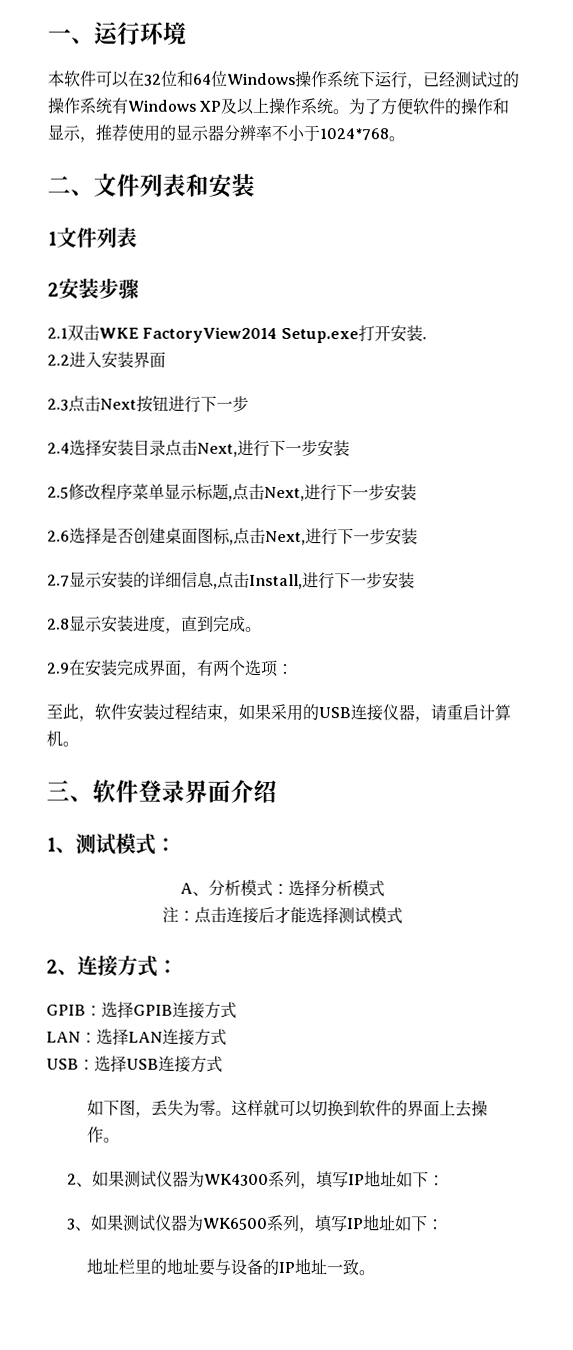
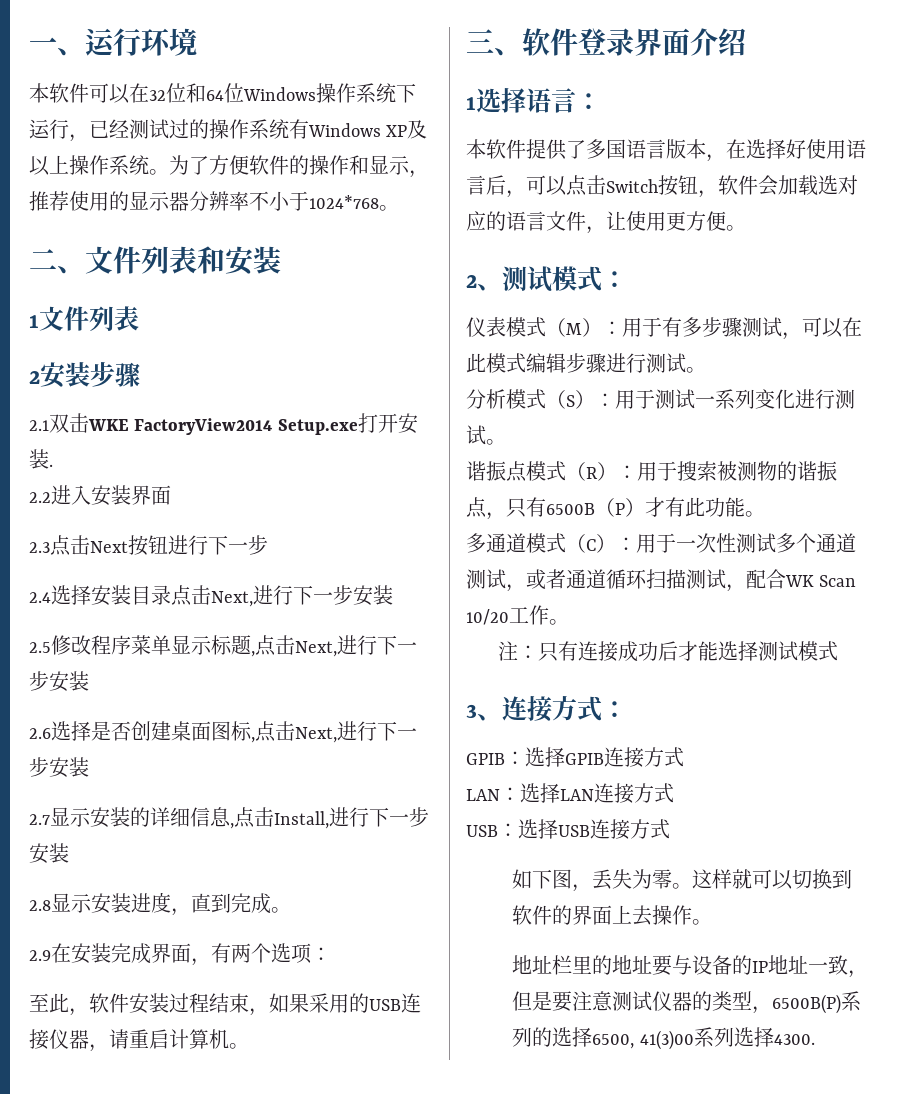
[55,833,176,855] [179,878,385,897] [161,906,259,924] 、测试模式： // A、分析模式：选择分析模式 // 注：点击连接 -> [476,88,601,113] [466,139,866,162] [466,175,858,198] [466,211,746,234] [466,266,627,292] [466,317,862,340] [466,353,706,373] [466,389,855,409] [466,425,506,445] [466,461,837,482] [466,497,765,520] [466,533,856,553] [466,569,857,592] [466,605,569,625] [497,641,658,662] 选择语言： // 本软件提供了多国语言版本，在选择好使用语言后，可以点击Switch按钮，软件会加载选对应的语言文件，让使用更方便。 // 2、测试模式： // 仪表模式（M）：用于有多步骤测试，可以在此模式编辑步骤进行测试。 // 分析模式（S）：用于测试一系列变化进行测试。 // 谐振点模式（R）：用于搜索被测物的谐振点，只有6500B（P）才有此功能。 // 多通道模式（C）：用于一次性测试多个通道测试，或者通道循环扫描测试，配合WK Scan 10/20工作。 // 注：只有连接成功
[46,959,58,974] 2 -> [466,704,477,718] 3
[66,1170,445,1190] [66,1214,444,1234] // 2、如果测试仪器为WK4300系列，填写IP地址如下： // 3、如果测试仪器为WK6500系列，填写IP地址如下： -> (713, 922) none
[358,1270,376,1276] 。 -> [848,970,869,978] [512,991,862,1014] [512,1027,815,1050] ，但是要注意测试仪器的类型，6500B(P)系列的选择6500, 41(3)00系列选择4300.

